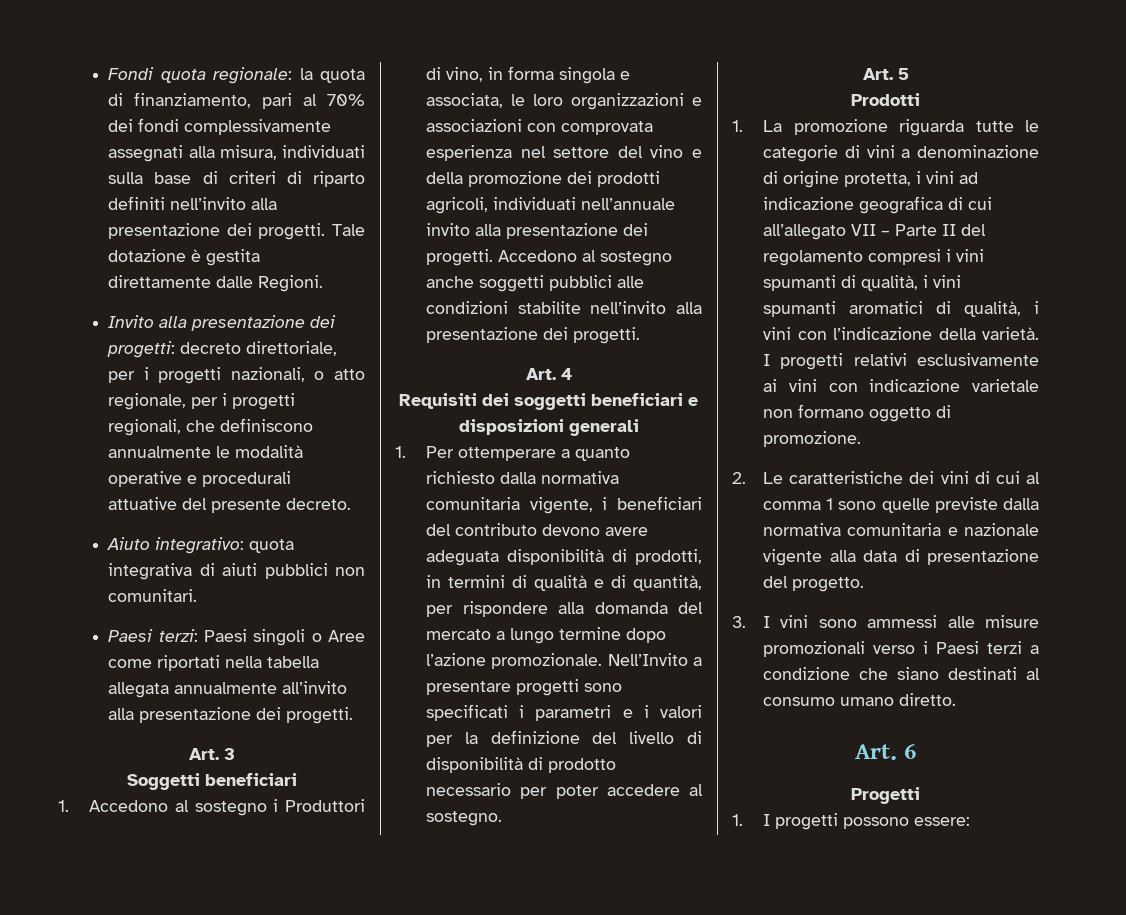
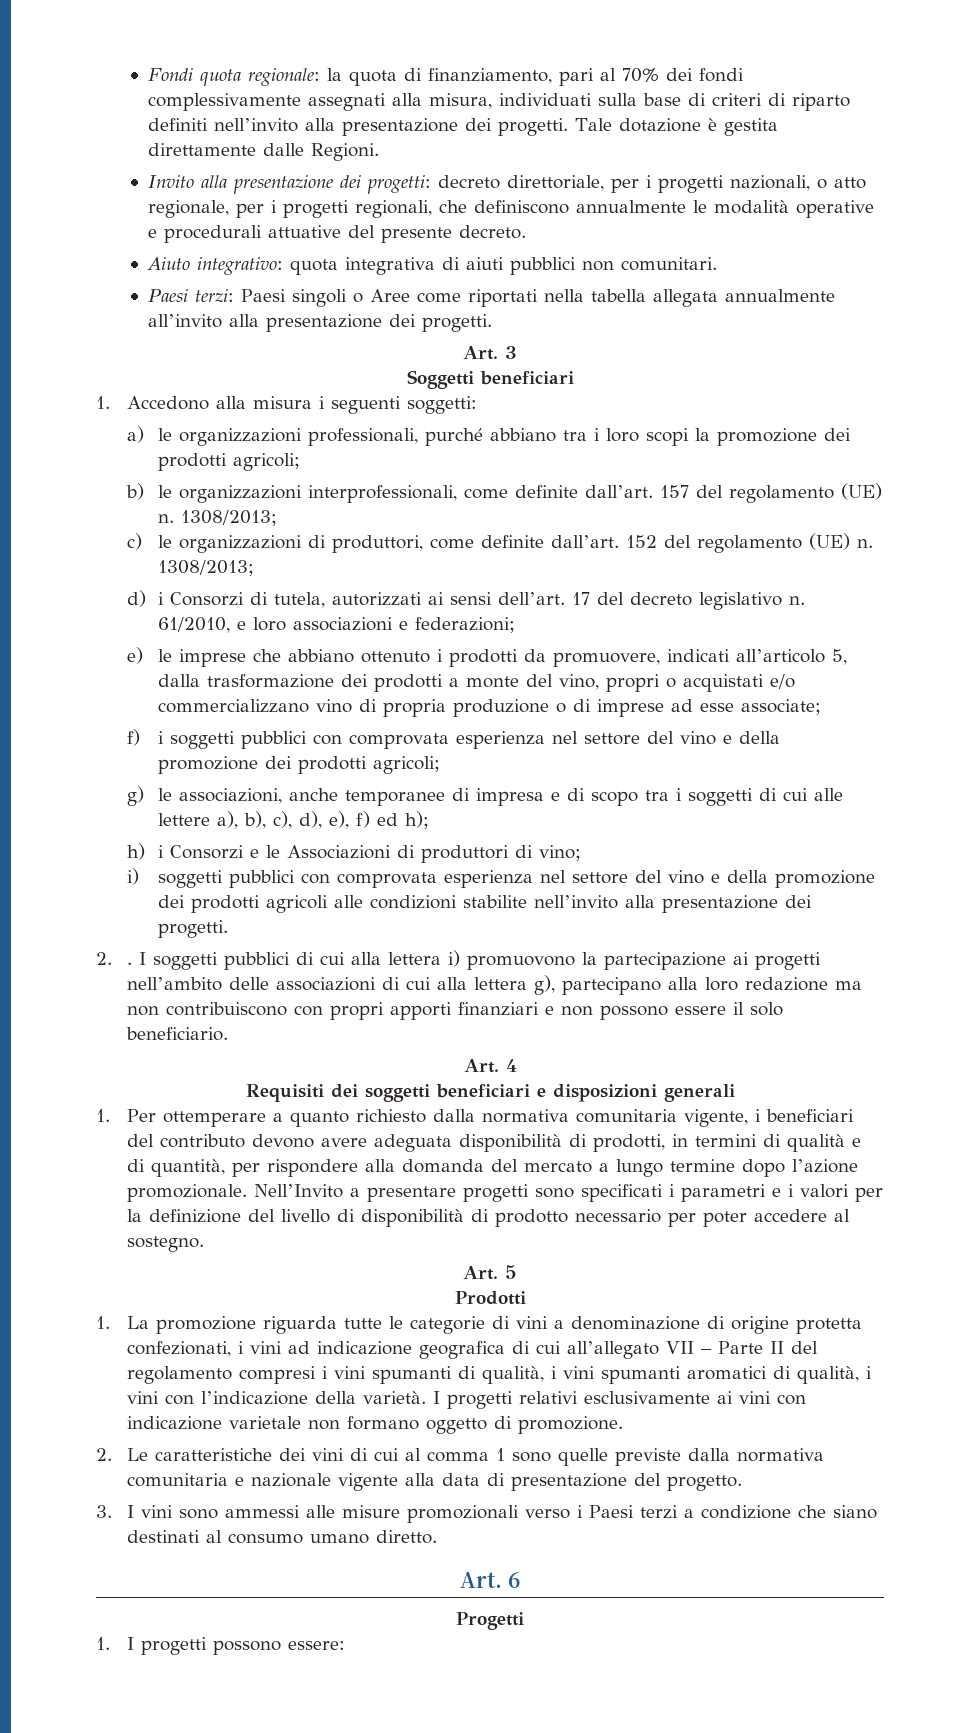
[174,799,365,816] [426,66,631,84] [426,93,702,110] [426,119,523,132] al sostegno i Produttori di vino, in forma singola e associata, le loro organizzazioni e associazioni -> [216,396,478,414] [127,426,852,446] [158,453,301,471] [126,483,883,503] [158,510,278,526] [127,533,874,553] [158,560,255,576] [127,590,806,610] [158,617,516,633] [127,647,848,667] [158,674,796,692] [158,699,822,717] [127,729,308,749] alla misura i seguenti soggetti: // a) le organizzazioni professionali, purché abbiano tra i loro scopi la promozione dei prodotti agricoli; // b) le organizzazioni interprofessionali, come definite dall’art. 157 del regolamento (UE) n. 1308/2013; // c) le organizzazioni di produttori, come definite dall’art. 152 del regolamento (UE) n. 1308/2013; // d) i Consorzi di tutela, autorizzati ai sensi dell’art. 17 del decreto legislativo n. 61/2010, e loro associazioni e federazioni; // e) le imprese che abbiano ottenuto i prodotti da promuovere, indicati all’articolo 5, dalla trasformazione dei prodotti a monte del vino, propri o acquistati e/o commercializzano vino di propria produzione o di imprese ad esse associate; // f) i soggetti pubblici
[426,197,676,214] [426,223,649,239] [426,249,673,266] [426,275,613,292] agricoli, individuati nell’annuale invito alla presentazione dei progetti. Accedono al sostegno anche soggetti pubblici -> [373,756,441,774] [127,786,844,806] [158,811,429,829] [127,843,582,863] [127,868,876,888] [158,895,329,913] agricoli; // g) le associazioni, anche temporanee di impresa e di scopo tra i soggetti di cui alle lettere a), b), c), d), e), f) ed h); // h) i Consorzi e le Associazioni di produttori di vino; // i) soggetti pubblici con comprovata esperienza nel settore del vino e della promozione dei prodotti agricoli
(641, 335) none -> [96,950,822,970] [127,975,863,995] [127,1002,784,1020] [126,1027,229,1041] // 2. . I soggetti pubblici di cui alla lettera i) promuovono la partecipazione ai progetti nell’ambito delle associazioni di cui alla lettera g), partecipano alla loro redazione ma non contribuiscono con propri apporti finanziari e non possono essere il solo beneficiario.
[844,173,912,187] protetta, -> [796,1318,863,1334] [127,1341,232,1357] protetta confezionati,

